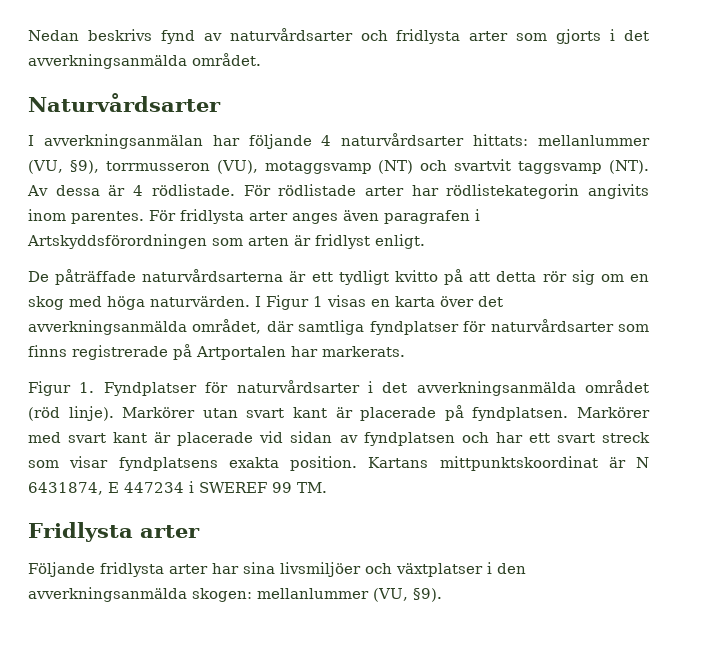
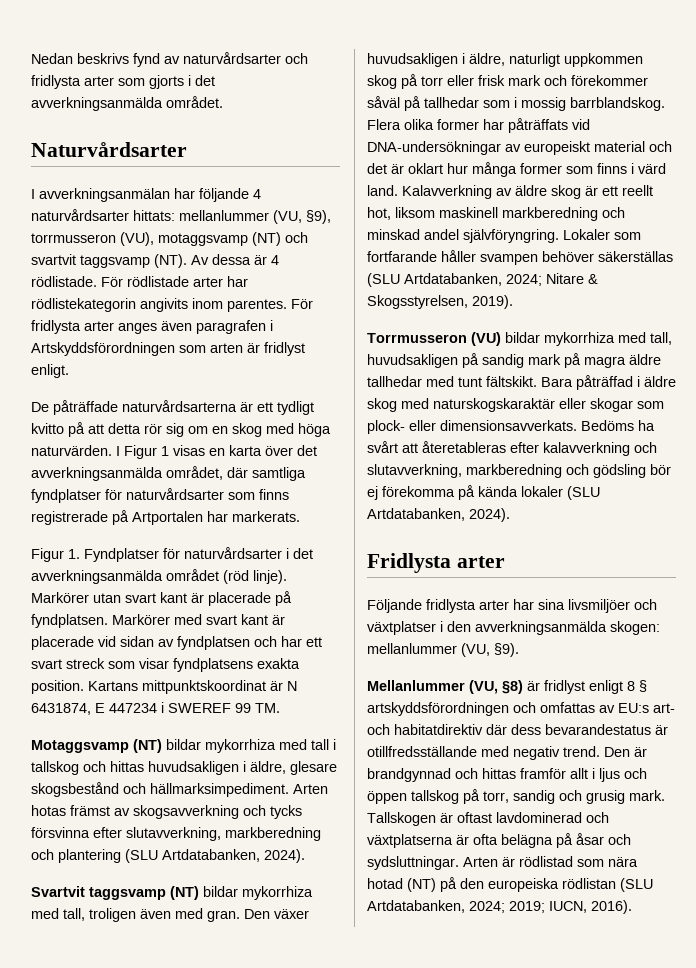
(327, 487) none -> [31,739,336,753] [31,761,337,775] [31,782,328,797] [31,805,302,819] [31,827,321,841] [31,849,305,863] [31,886,313,900] [31,908,309,922] [367,53,643,67] [367,74,648,89] [367,96,665,111] [367,118,590,133] [367,141,672,155] [367,162,666,177] [367,185,653,199] [367,207,625,221] [367,229,641,243] [367,250,673,265] [367,273,598,287] [367,295,513,309] [367,332,672,346] [367,353,661,368] [367,375,676,390] [367,398,664,412] [367,420,655,434] [367,441,657,456] [367,464,671,478] [367,485,600,500] [367,508,510,522] // Motaggsvamp (NT) bildar mykorrhiza med tall i tallskog och hittas huvudsakligen i äldre, glesare skogsbestånd och hällmarksimpediment. Arten hotas främst av skogsavverkning och tycks försvinna efter slutavverkning, markberedning och plantering (SLU Artdatabanken, 2024). // Svartvit taggsvamp (NT) bildar mykorrhiza med tall, troligen även med gran. Den växer huvudsakligen i äldre, naturligt uppkommen skog på torr eller frisk mark och förekommer såväl på tallhedar som i mossig barrblandskog. Flera olika former har påträffats vid DNA-undersökningar av europeiskt material och det är oklart hur många former som finns i värd land. Kalavverkning av äldre skog är ett reellt hot, liksom maskinell markberedning och minskad andel självföryngring. Lokaler som fortfarande håller svampen behöver säkerställas (SLU Artdatabanken, 2024; Nitare & Skogsstyrelsen, 2019). // Torrmusseron (VU) bildar mykorrhiza med tall, huvudsakligen på sandig mark på magra äldre tallhedar med tunt fältskikt. Bara påträffad i äldre skog med naturskogskaraktär eller skogar som plock- eller dimensionsavverkats. Bedöms ha svårt att återetableras efter kalavverkning och slutavverkning, markberedning och gödsling bör ej förekomma på kända lokaler (SLU Artdatabanken, 2024).
(442, 595) none -> [367,680,647,694] [367,702,675,716] [367,724,668,735] [367,746,647,760] [367,768,647,782] [367,789,665,804] [367,812,609,826] [367,833,631,848] [367,856,638,870] [367,877,653,892] [367,900,632,914] // Mellanlummer (VU, §8) är fridlyst enligt 8 § artskyddsförordningen och omfattas av EU:s art- och habitatdirektiv där dess bevarandestatus är otillfredsställande med negativ trend. Den är brandgynnad och hittas framför allt i ljus och öppen tallskog på torr, sandig och grusig mark. Tallskogen är oftast lavdominerad och växtplatserna är ofta belägna på åsar och sydsluttningar. Arten är rödlistad som nära hotad (NT) på den europeiska rödlistan (SLU Artdatabanken, 2024; 2019; IUCN, 2016).

